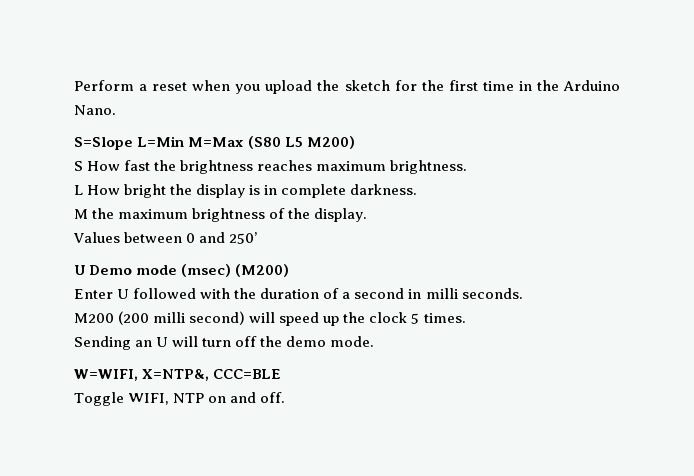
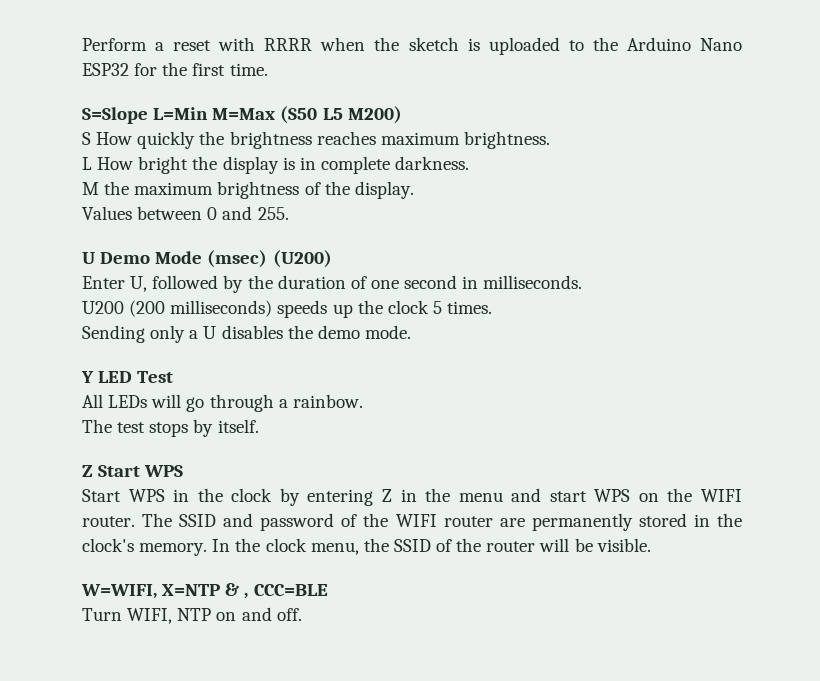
[192,80,620,94] [74,105,116,115] when you upload the sketch for the first time in the Arduino Nano. -> [218,37,743,55] [82,62,268,76] with RRRR when the sketch is uploaded to the Arduino Nano ESP32 for the first time.
[248,136,282,149] (S80 -> [280,106,318,124] (S50
[124,160,151,171] fast -> [137,131,196,149] quickly
[229,232,258,244] 250’ -> [257,207,289,220] 255.
[136,264,290,277] [74,288,231,299] mode (msec) (M200) // Enter U followed with -> [155,250,332,268] [82,275,244,293] Mode (msec) (U200) // Enter U, followed by
[342,292,351,299] a -> [370,280,399,289] one
[425,288,523,299] [74,311,320,326] milli seconds. // M200 (200 milli second) will speed -> [483,275,583,289] [82,300,328,318] milliseconds. // U200 (200 milliseconds) speeds
[135,336,375,347] [74,369,210,381] an U will turn off the demo mode. // W=WIFI, X=NTP&, -> [150,325,411,343] [81,371,174,383] [82,394,363,412] [82,419,259,437] [82,465,184,477] [82,488,742,506] [82,513,743,531] [82,538,651,556] [81,583,249,599] only a U disables the demo mode. // Y LED Test // All LEDs will go through a rainbow. // The test stops by itself. // Z Start WPS // Start WPS in the clock by entering Z in the menu and start WPS on the WIFI router. The SSID and password of the WIFI router are permanently stored in the clock's memory. In the clock menu, the SSID of the router will be visible. // W=WIFI, X=NTP & ,
[74,392,124,406] Toggle -> [82,608,122,621] Turn

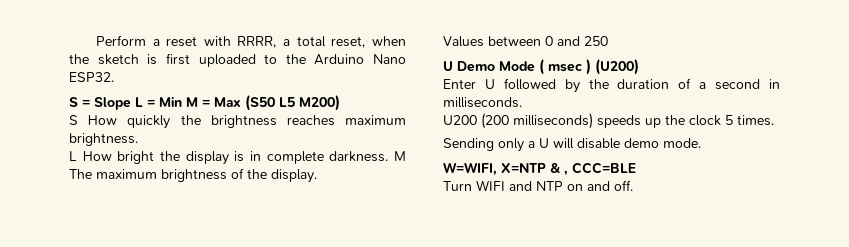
[264,38,313,51] RRRR -> [237,36,366,48] RRRR, a total reset,
(480, 44) none -> [165,53,190,65] first
[82,62,268,76] [82,107,276,124] ESP32 for the first time. // S=Slope L=Min M=Max -> [69,72,114,82] [69,97,241,110] ESP32. // S = Slope L = Min M = Max
[82,181,130,195] // M the -> [394,151,406,161] [69,169,92,179] M The
[257,207,289,220] 255. -> [584,36,608,46] 250
[207,250,268,268] (msec) -> [539,59,591,75] ( msec )
[130,276,148,292] U, -> [484,79,495,89] U
[370,280,399,289] one -> [699,82,707,89] a
[221,325,313,339] disables the -> [553,138,620,149] will disable
[81,371,174,383] [82,394,363,412] [82,419,259,437] [82,465,184,477] [82,488,742,506] [82,513,743,531] [82,538,651,556] // Y LED Test // All LEDs will go through a rainbow. // The test stops by itself. // Z Start WPS // Start WPS in the clock by entering Z in the menu and start WPS on the WIFI router. The SSID and password of the WIFI router are permanently stored in the clock's memory. In the clock menu, the SSID of the router will be visible. -> (701, 143) none
[127,608,173,624] WIFI, -> [476,180,532,191] WIFI and

